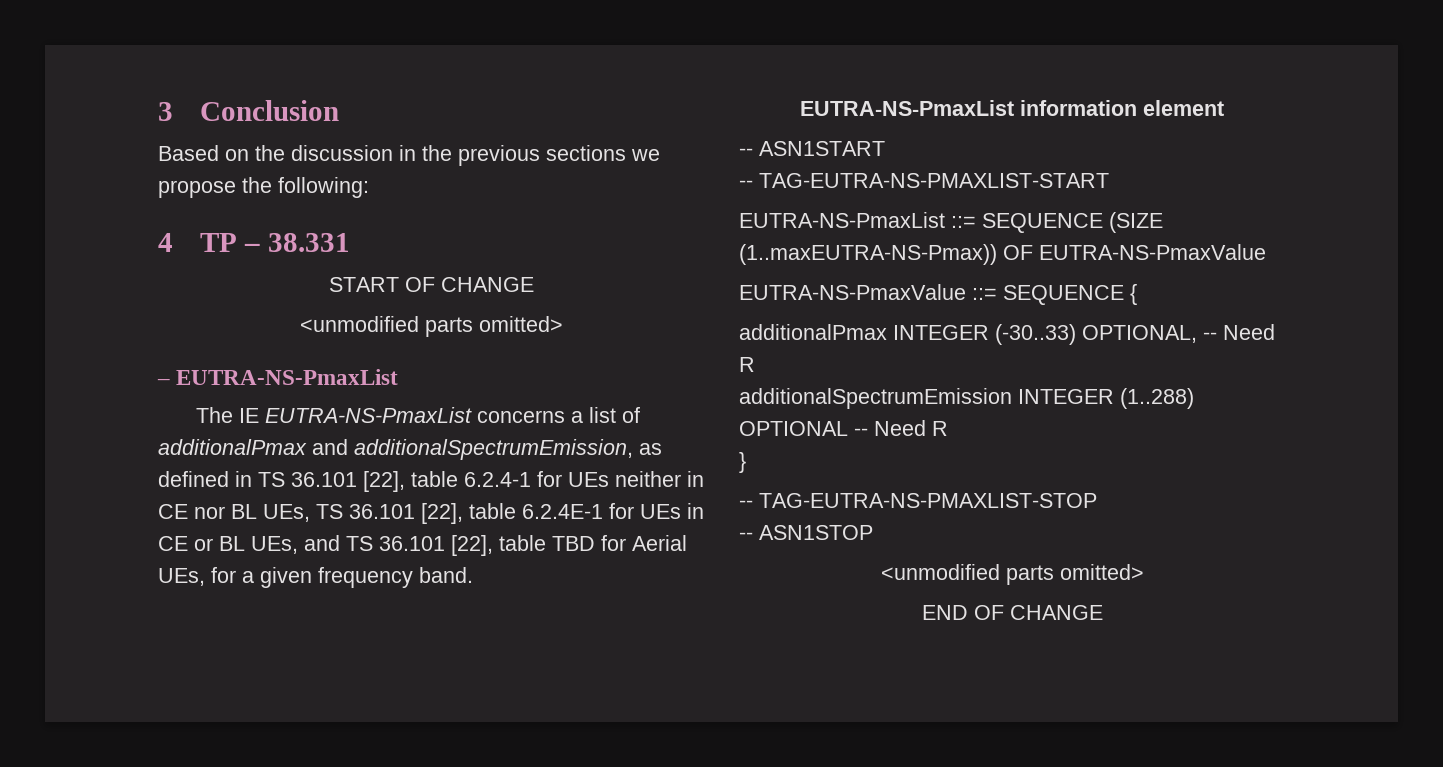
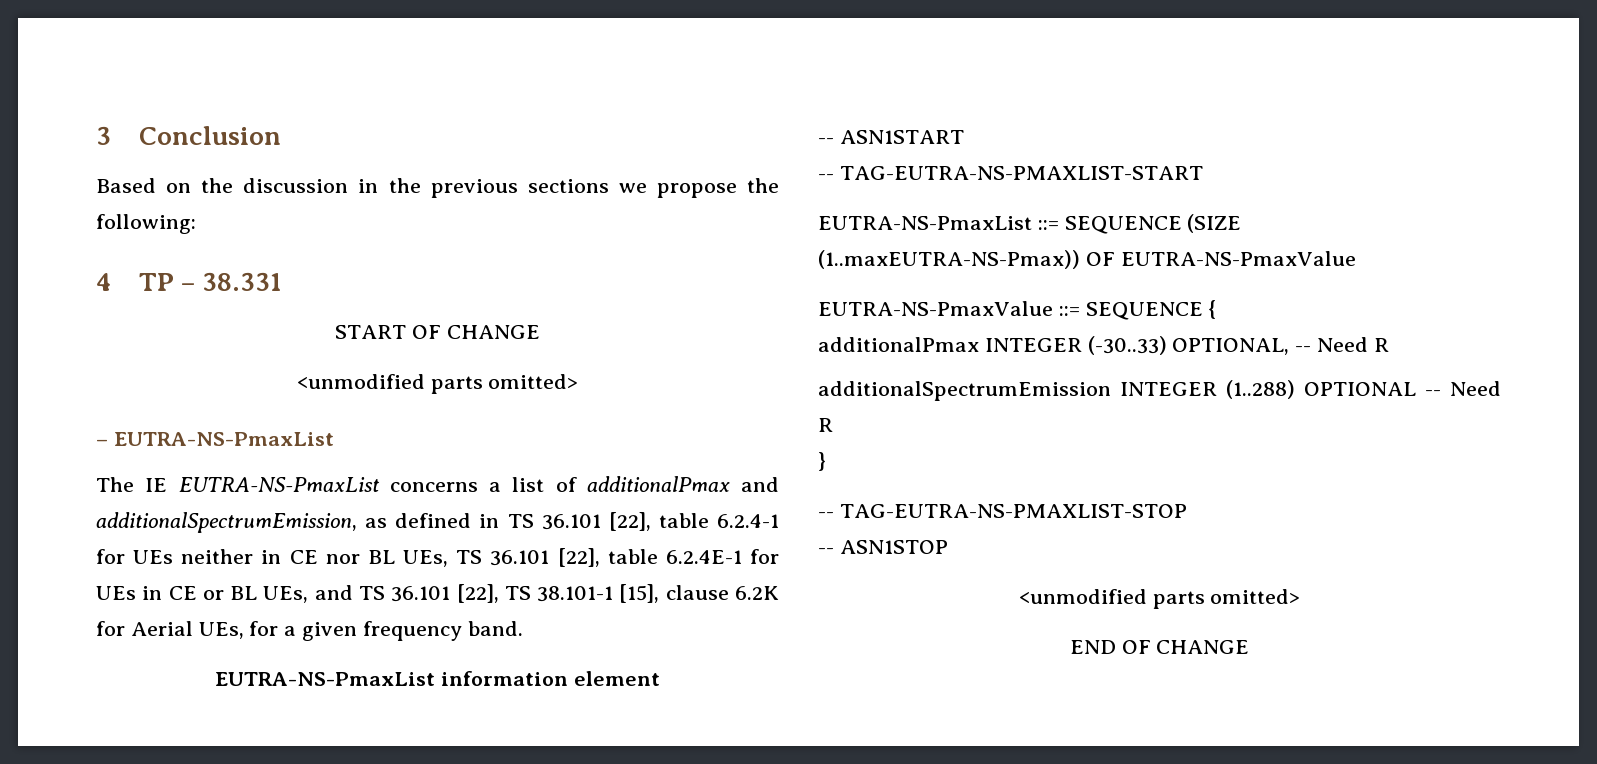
[499,535,595,551] table TBD -> [504,584,780,603] TS 38.101-1 [15], clause 6.2K

